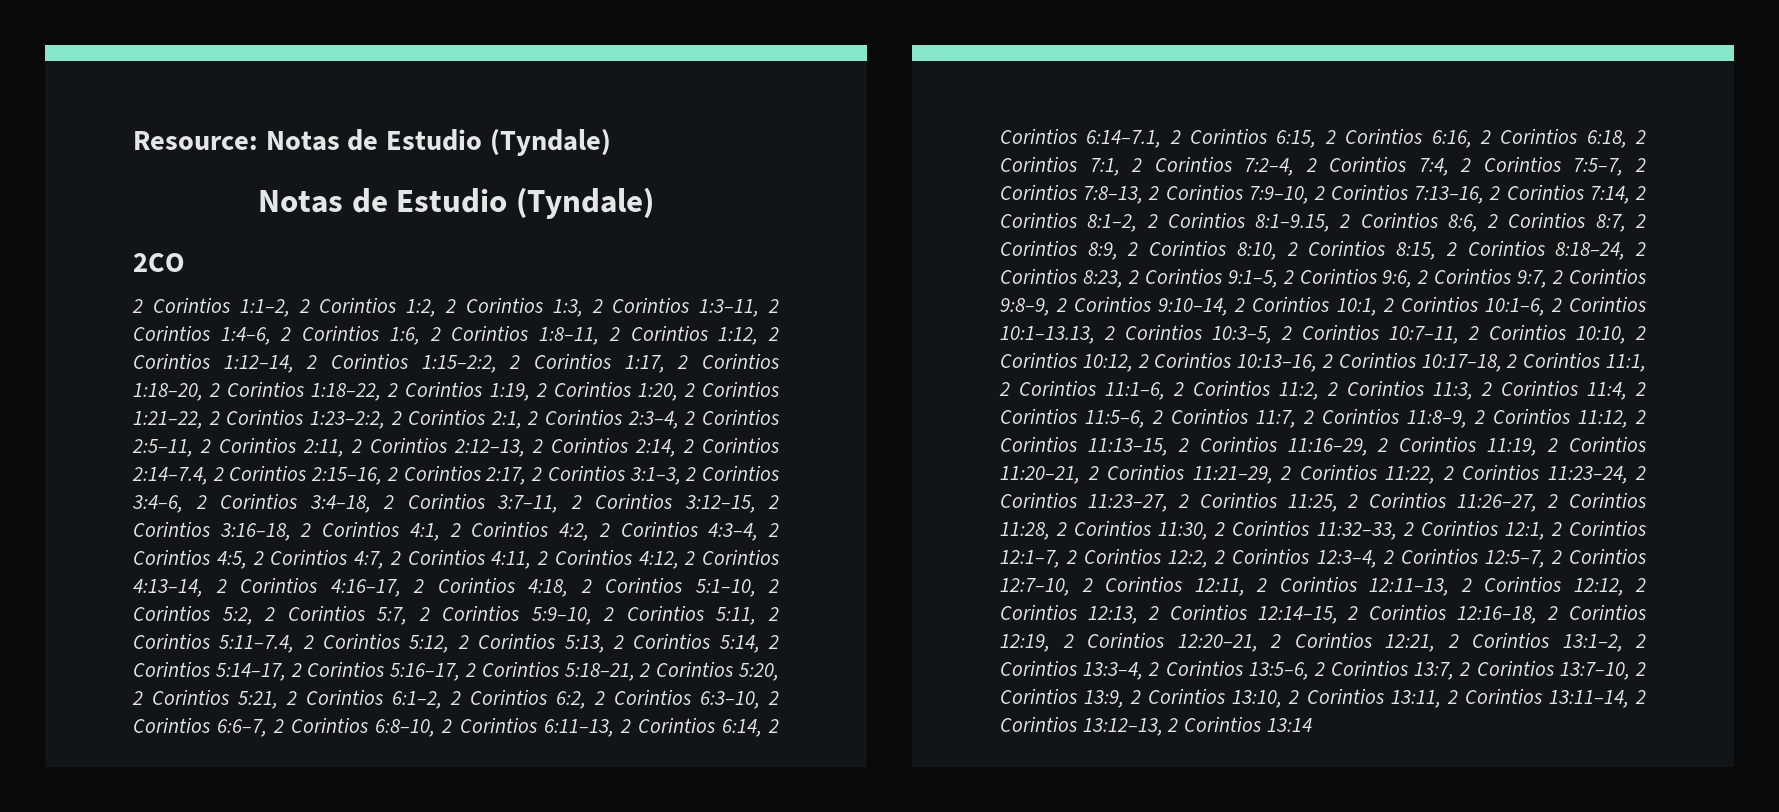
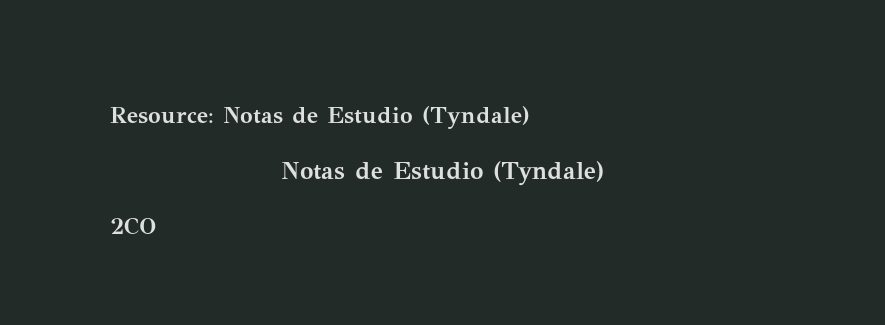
[132,297,779,317] [133,325,780,345] [133,353,779,373] [133,381,779,401] [133,409,779,429] [132,437,779,457] [132,465,780,485] [132,493,779,513] [133,521,780,541] [133,549,779,569] [133,577,779,597] [133,605,779,625] [133,633,780,653] [133,661,779,681] [132,689,779,709] [133,717,779,737] [1000,128,1646,148] [1000,156,1646,176] [1000,184,1646,204] [1000,212,1646,232] [1000,240,1646,260] [1000,268,1646,288] [1000,296,1646,316] [1000,324,1646,344] [1000,352,1646,372] [999,380,1646,400] [1000,408,1646,428] [1000,436,1646,456] [1000,464,1646,484] [1000,492,1646,512] [1000,520,1646,540] [1000,548,1646,568] [1000,576,1646,596] [1000,604,1646,624] [1000,632,1646,652] [1000,660,1646,680] [1000,688,1646,708] [1000,716,1312,736] // 2 Corintios 1:1–2, 2 Corintios 1:2, 2 Corintios 1:3, 2 Corintios 1:3–11, 2 Corintios 1:4–6, 2 Corintios 1:6, 2 Corintios 1:8–11, 2 Corintios 1:12, 2 Corintios 1:12–14, 2 Corintios 1:15–2:2, 2 Corintios 1:17, 2 Corintios 1:18–20, 2 Corintios 1:18–22, 2 Corintios 1:19, 2 Corintios 1:20, 2 Corintios 1:21–22, 2 Corintios 1:23–2:2, 2 Corintios 2:1, 2 Corintios 2:3–4, 2 Corintios 2:5–11, 2 Corintios 2:11, 2 Corintios 2:12–13, 2 Corintios 2:14, 2 Corintios 2:14–7.4, 2 Corintios 2:15–16, 2 Corintios 2:17, 2 Corintios 3:1–3, 2 Corintios 3:4–6, 2 Corintios 3:4–18, 2 Corintios 3:7–11, 2 Corintios 3:12–15, 2 Corintios 3:16–18, 2 Corintios 4:1, 2 Corintios 4:2, 2 Corintios 4:3–4, 2 Corintios 4:5, 2 Corintios 4:7, 2 Corintios 4:11, 2 Corintios 4:12, 2 Corintios 4:13–14, 2 Corintios 4:16–17, 2 Corintios 4:18, 2 Corintios 5:1–10, 2 Corintios 5:2, 2 Corintios 5:7, 2 Corintios 5:9–10, 2 Corintios 5:11, 2 Corintios 5:11–7.4, 2 Corintios 5:12, 2 Corintios 5:13, 2 Corintios 5:14, 2 Corintios 5:14–17, 2 Corintios 5:16–17, 2 Corintios 5:18–21, 2 Corintios 5:20, 2 Corintios 5:21, 2 Corintios 6:1–2, 2 Corintios 6:2, 2 Corintios 6:3–10, 2 Corintios 6:6–7, 2 Corintios 6:8–10, 2 Corintios 6:11–13, 2 Corintios 6:14, 2 Corintios 6:14–7.1, 2 Corintios 6:15, 2 Corintios 6:16, 2 Corintios 6:18, 2 Corintios 7:1, 2 Corintios 7:2–4, 2 Corintios 7:4, 2 Corintios 7:5–7, 2 Corintios 7:8–13, 2 Corintios 7:9–10, 2 Corintios 7:13–16, 2 Corintios 7:14, 2 Corintios 8:1–2, 2 Corintios 8:1–9.15, 2 Corintios 8:6, 2 Corintios 8:7, 2 Corintios 8:9, 2 Corintios 8:10, 2 Corintios 8:15, 2 Corintios 8:18–24, 2 Corintios 8:23, 2 Corintios 9:1–5, 2 Corintios 9:6, 2 Corintios 9:7, 2 Corintios 9:8–9, 2 Corintios 9:10–14, 2 Corintios 10:1, 2 Corintios 10:1–6, 2 Corintios 10:1–13.13, 2 Corintios 10:3–5, 2 Corintios 10:7–11, 2 Corintios 10:10, 2 Corintios 10:12, 2 Corintios 10:13–16, 2 Corintios 10:17–18, 2 Corintios 11:1, 2 Corintios 11:1–6, 2 Corintios 11:2, 2 Corintios 11:3, 2 Corintios 11:4, 2 Corintios 11:5–6, 2 Corintios 11:7, 2 Corintios 11:8–9, 2 Corintios 11:12, 2 Corintios 11:13–15, 2 Corintios 11:16–29, 2 Corintios 11:19, 2 Corintios 11:20–21, 2 Corintios 11:21–29, 2 Corintios 11:22, 2 Corintios 11:23–24, 2 Corintios 11:23–27, 2 Corintios 11:25, 2 Corintios 11:26–27, 2 Corintios 11:28, 2 Corintios 11:30, 2 Corintios 11:32–33, 2 Corintios 12:1, 2 Corintios 12:1–7, 2 Corintios 12:2, 2 Corintios 12:3–4, 2 Corintios 12:5–7, 2 Corintios 12:7–10, 2 Corintios 12:11, 2 Corintios 12:11–13, 2 Corintios 12:12, 2 Corintios 12:13, 2 Corintios 12:14–15, 2 Corintios 12:16–18, 2 Corintios 12:19, 2 Corintios 12:20–21, 2 Corintios 12:21, 2 Corintios 13:1–2, 2 Corintios 13:3–4, 2 Corintios 13:5–6, 2 Corintios 13:7, 2 Corintios 13:7–10, 2 Corintios 13:9, 2 Corintios 13:10, 2 Corintios 13:11, 2 Corintios 13:11–14, 2 Corintios 13:12–13, 2 Corintios 13:14 -> (157, 226) none

